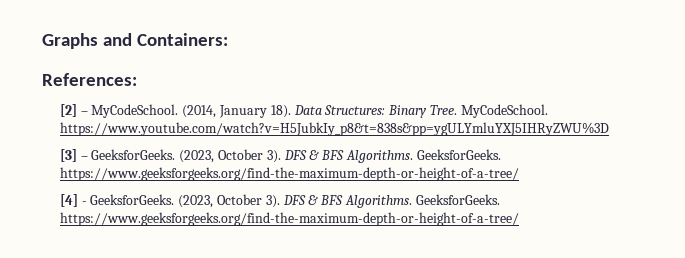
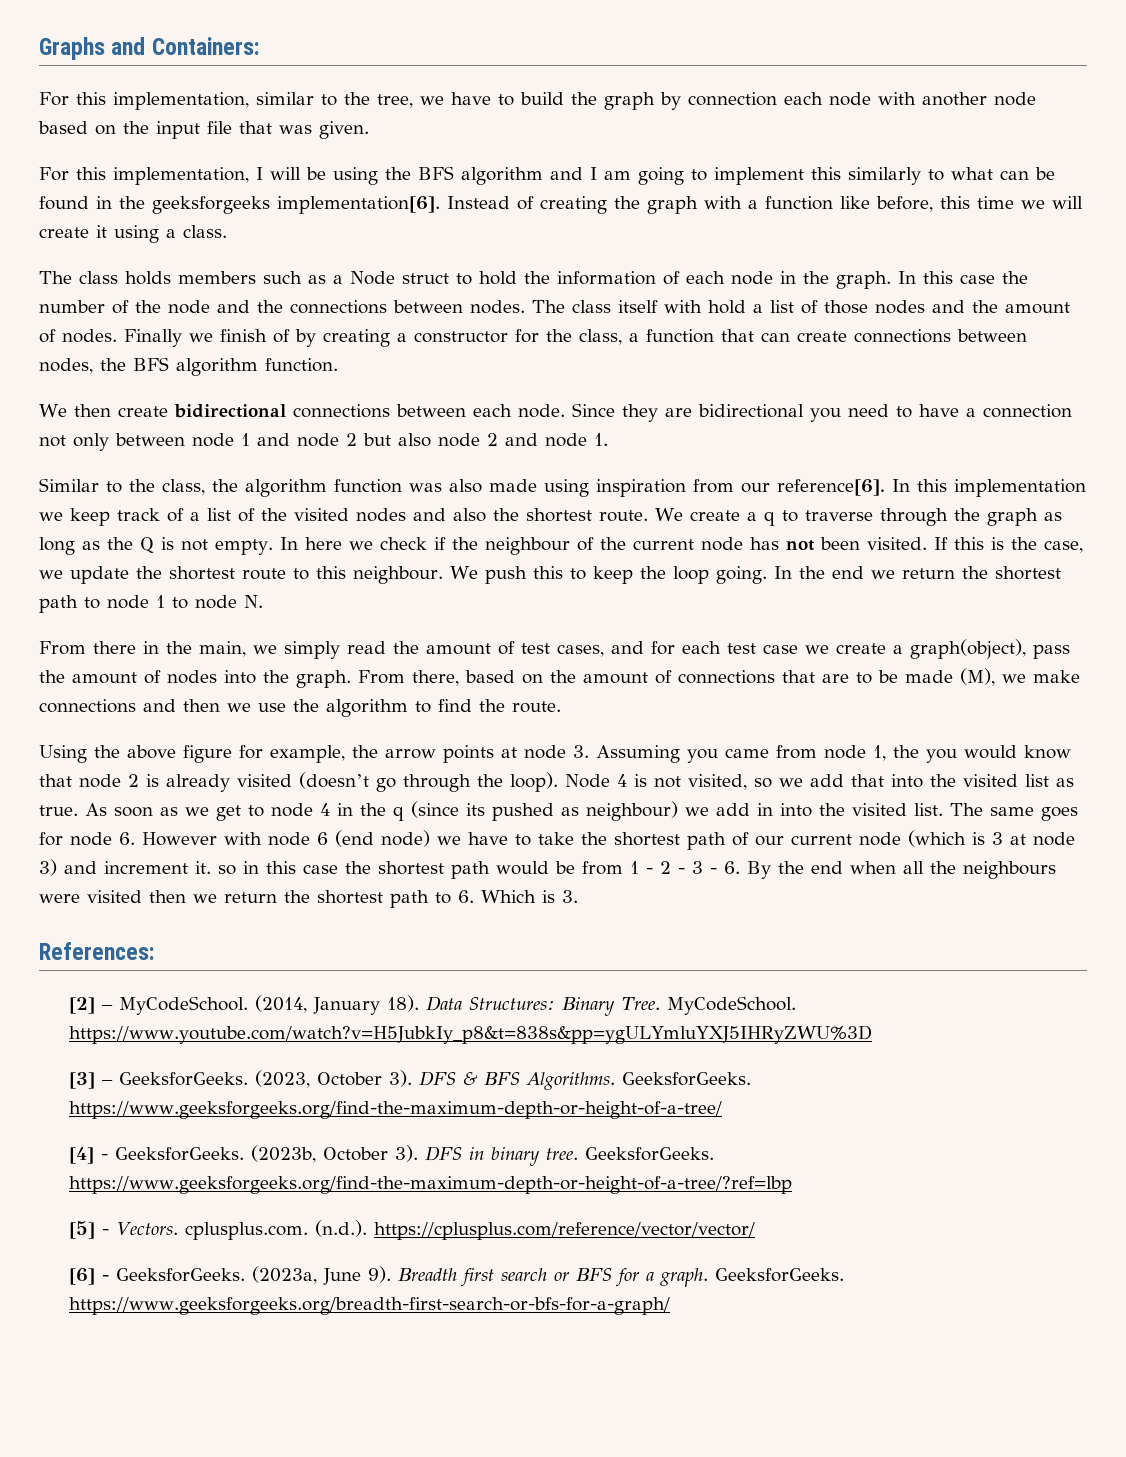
(228, 39) none -> [39,92,1036,110] [38,121,369,139] [39,166,1055,185] [39,196,1083,214] [39,225,227,243] [39,271,1028,289] [39,300,1070,314] [39,329,1027,347] [39,357,338,376] [39,403,1072,422] [39,433,608,451] [39,478,1086,497] [39,508,1062,526] [39,537,1083,555] [39,566,1061,584] [39,595,263,613] [39,639,1070,659] [39,668,1080,688] [39,699,561,717] [39,745,1071,763] [39,772,1074,792] [39,801,1078,821] [39,830,1075,850] [39,859,1056,879] [39,890,578,908] // For this implementation, similar to the tree, we have to build the graph by connection each node with another node based on the input file that was given. // For this implementation, I will be using the BFS algorithm and I am going to implement this similarly to what can be found in the geeksforgeeks implementation[6]. Instead of creating the graph with a function like before, this time we will create it using a class. // The class holds members such as a Node struct to hold the information of each node in the graph. In this case the number of the node and the connections between nodes. The class itself with hold a list of those nodes and the amount of nodes. Finally we finish of by creating a constructor for the class, a function that can create connections between nodes, the BFS algorithm function. // We then create bidirectional connections between each node. Since they are bidirectional you need to have a connection not only between node 1 and node 2 but also node 2 and node 1. // Similar to the class, the algorithm function was also made using inspiration from our reference[6]. In this implementation we keep track of a list of the visited nodes and also the shortest route. We create a q to traverse through the graph as long as the Q is not empty. In here we check if the neighbour of the current node has not been visited. If this is the case, we update the shortest route to this neighbour. We push this to keep the loop going. In the end we return the shortest path to node 1 to node N. // From there in the main, we simply read the amount of test cases, and for each test case we create a graph(object), pass the amount of nodes into the graph. From there, based on the amount of connections that are to be made (M), we make connections and then we use the algorithm to find the route. // Using the above figure for example, the arrow points at node 3. Assuming you came from node 1, the you would know that node 2 is already visited (doesn’t go through the loop). Node 4 is not visited, so we add that into the visited list as true. As soon as we get to node 4 in the q (since its pushed as neighbour) we add in into the visited list. The same goes for node 6. However with node 6 (end node) we have to take the shortest path of our current node (which is 3 at node 3) and increment it. so in this case the shortest path would be from 1 - 2 - 3 - 6. By the end when all the neighbours were visited then we return the shortest path to 6. Which is 3.
[178,194,500,208] [59,212,519,226] (2023, October 3). DFS & BFS Algorithms. GeeksforGeeks. https://www.geeksforgeeks.org/find-the-maximum-depth-or-height-of-a-tree/ -> [250,1145,714,1166] [68,1176,792,1194] [68,1220,755,1240] [68,1266,844,1287] [68,1297,670,1315] (2023b, October 3). DFS in binary tree. GeeksforGeeks. https://www.geeksforgeeks.org/find-the-maximum-depth-or-height-of-a-tree/?ref=lbp // [5] - Vectors. cplusplus.com. (n.d.). https://cplusplus.com/reference/vector/vector/ // [6] - GeeksforGeeks. (2023a, June 9). Breadth first search or BFS for a graph. GeeksforGeeks. https://www.geeksforgeeks.org/breadth-first-search-or-bfs-for-a-graph/

